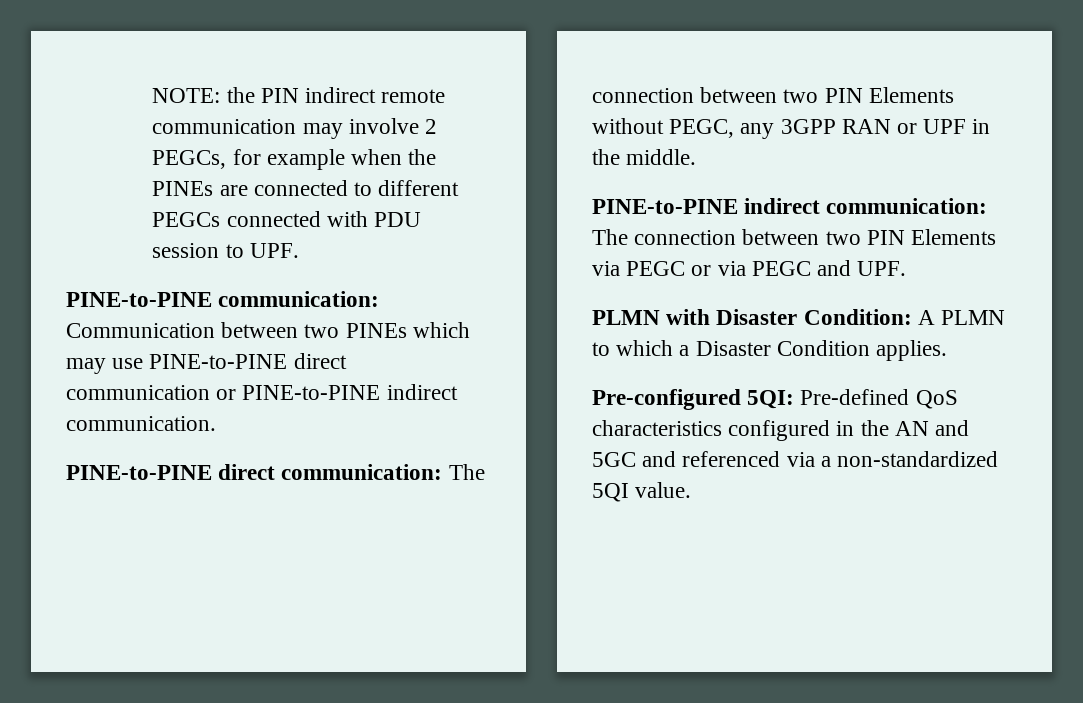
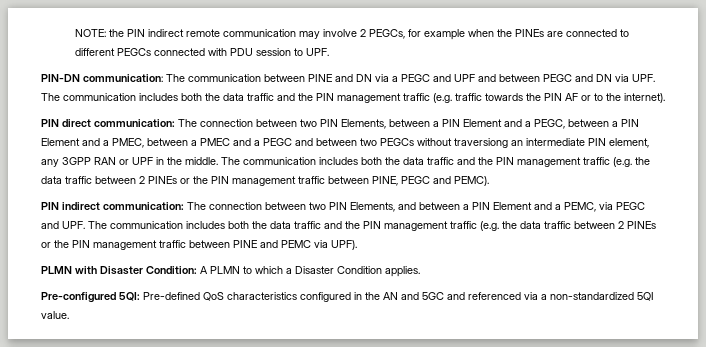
[66,291,380,307] [66,322,470,338] [66,353,347,374] [66,384,458,400] [66,416,216,431] [66,465,212,480] PINE-to-PINE communication: Communication between two PINEs which may use PINE-to-PINE direct communication or PINE-to-PINE indirect communication. // PINE-to-PINE -> [41,74,655,82] [41,93,665,103] [41,119,59,127] PIN-DN communication: The communication between PINE and DN via a PEGC and UPF and between PEGC and DN via UPF. The communication includes both the data traffic and the PIN management traffic (e.g. traffic towards the PIN AF or to the internet). // PIN
[868,87,954,103] [592,118,735,138] Elements without PEGC, -> [341,119,639,129] [41,138,649,148] Elements, between a PIN Element and a PEGC, between a PIN Element and a PMEC, between a PMEC and a PEGC and between two PEGCs without traversiong an intermediate PIN element,
[592,199,738,214] // PINE-to-PINE -> [221,157,650,167] [41,176,489,186] [41,202,59,210] The communication includes both the data traffic and the PIN management traffic (e.g. the data traffic between 2 PINEs or the PIN management traffic between PINE, PEGC and PEMC). // PIN
[911,229,997,245] [592,260,907,276] Elements via PEGC or via PEGC and UPF. -> [350,202,645,212] [41,221,656,231] [41,240,357,250] Elements, and between a PIN Element and a PEMC, via PEGC and UPF. The communication includes both the data traffic and the PIN management traffic (e.g. the data traffic between 2 PINEs or the PIN management traffic between PINE and PEMC via UPF).

